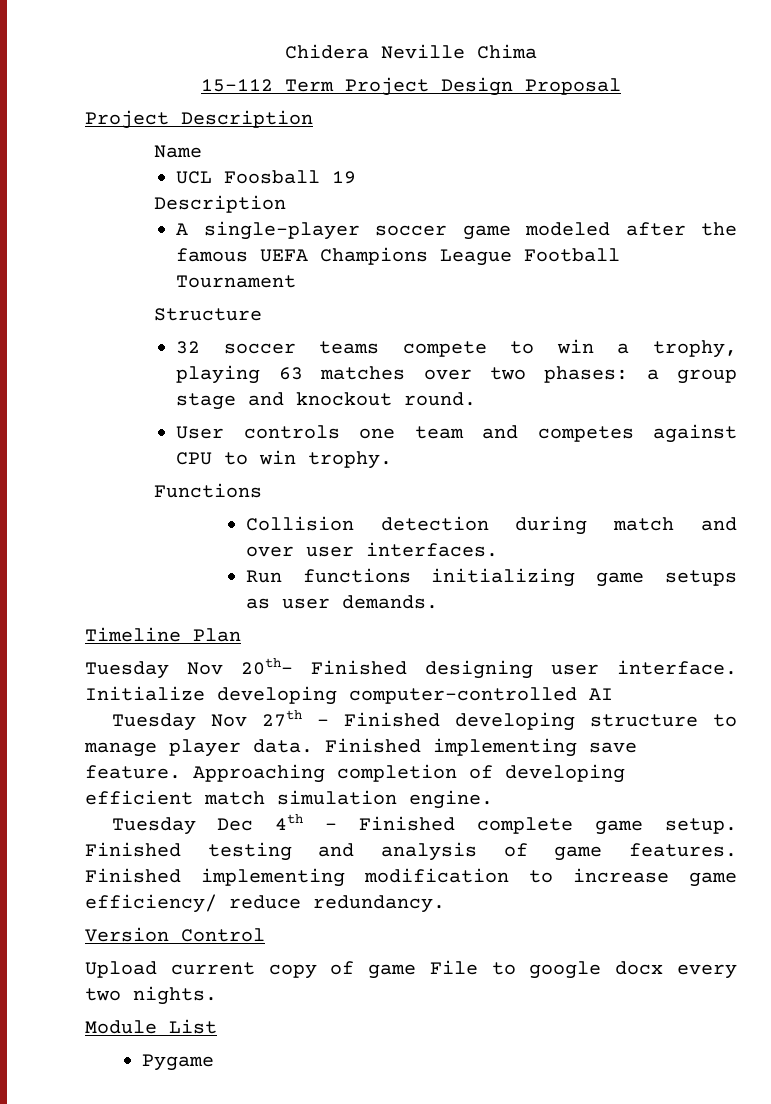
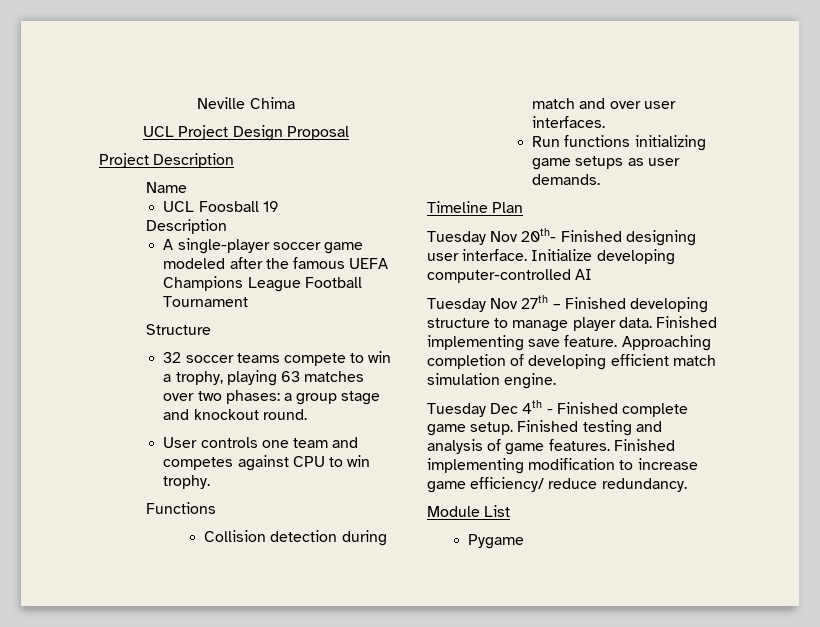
[285,44,369,59] Chidera -> (197, 103) none
[201,79,334,92] 15-112 Term -> [143,126,175,137] UCL
[85,927,265,942] [85,960,737,979] [85,986,217,1005] // Version Control // Upload current copy of game File to google docx every two nights. -> (687, 485) none

